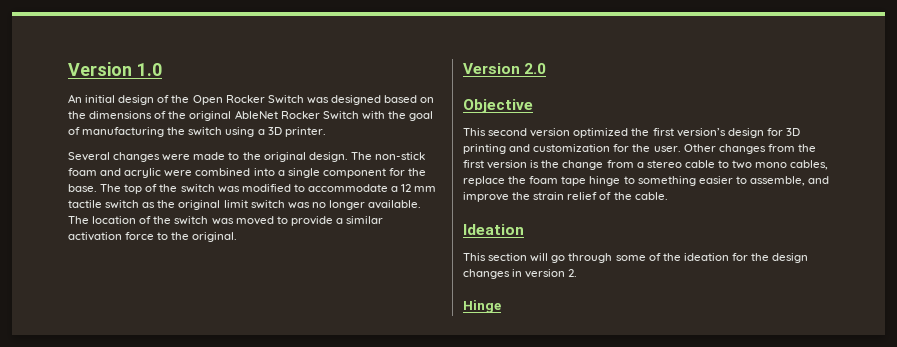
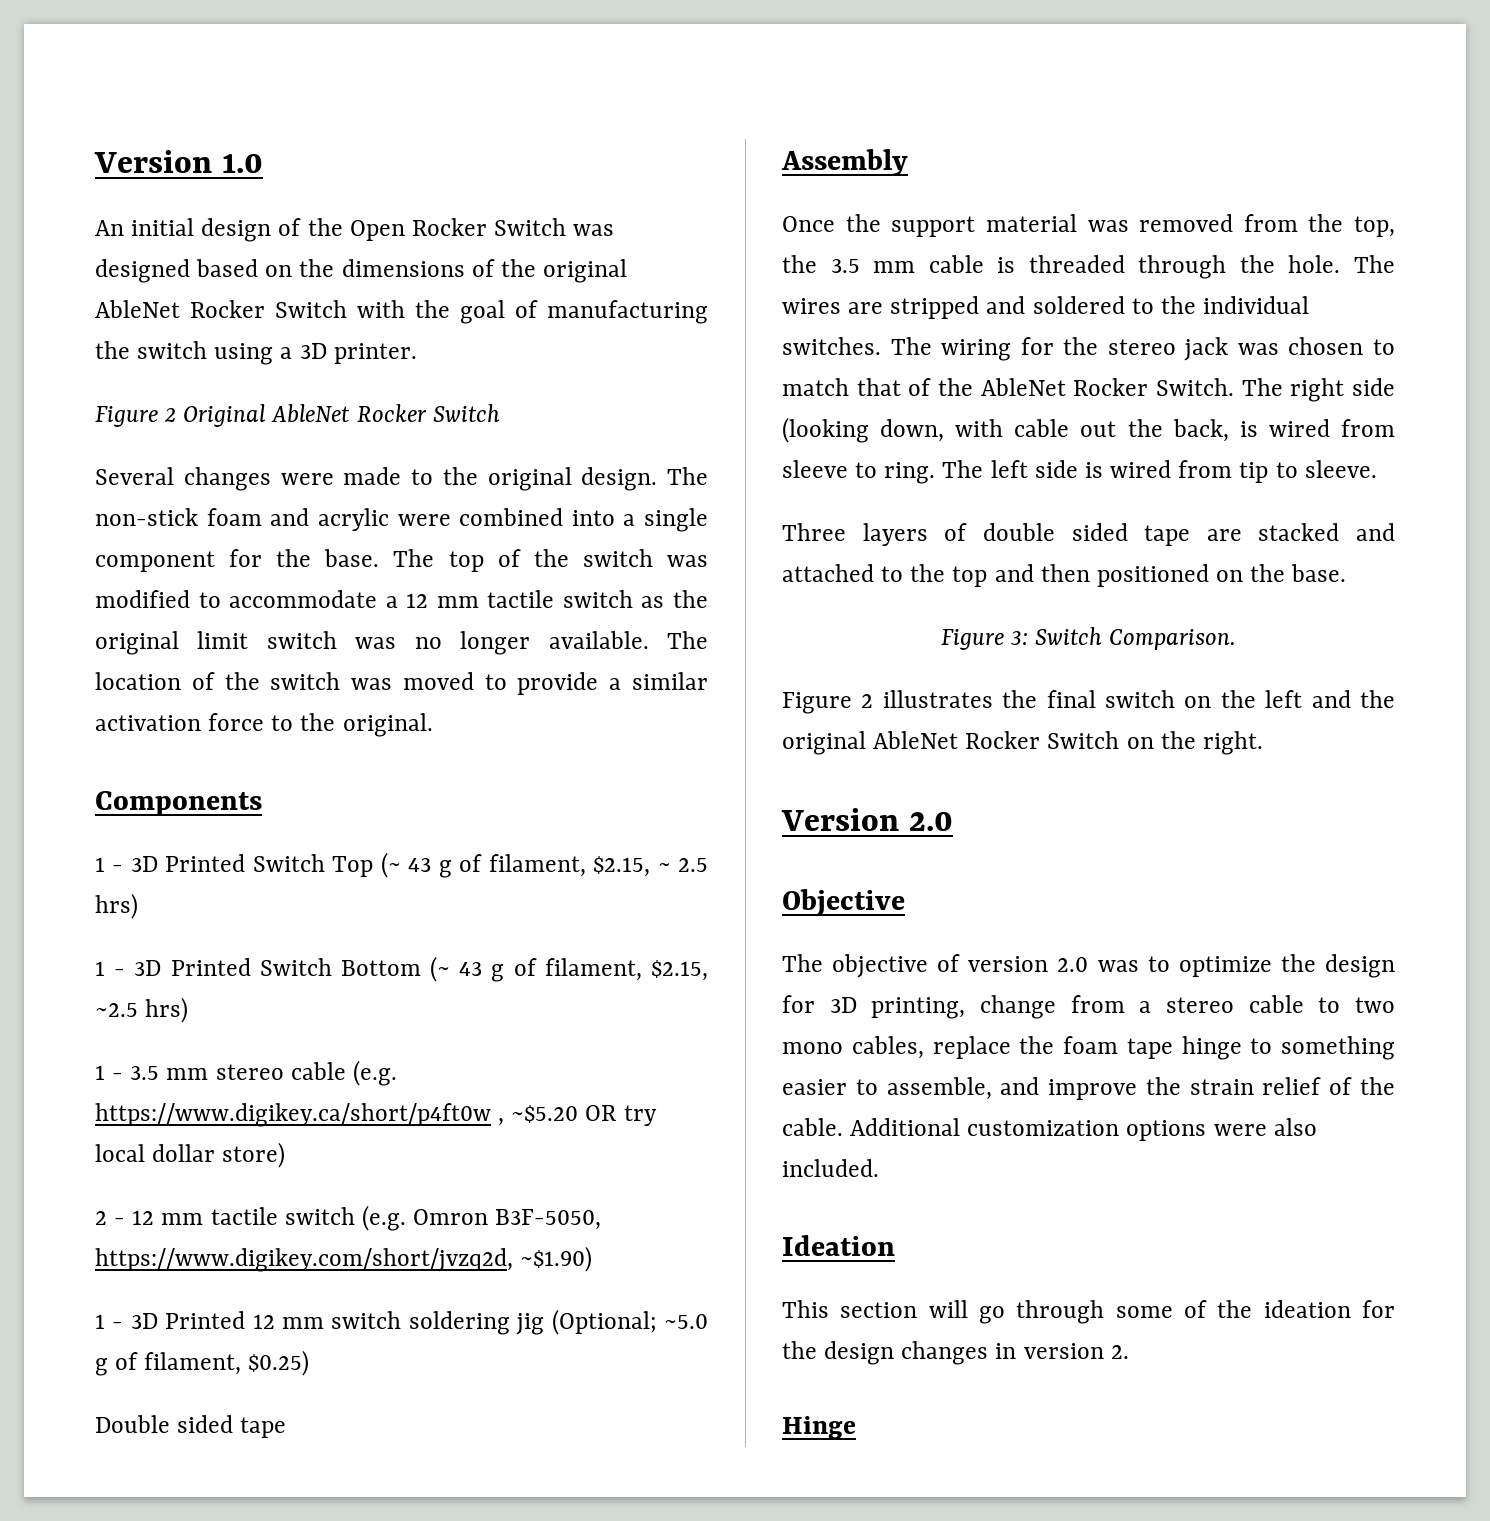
(326, 132) none -> [95,404,500,427] // Figure 2 Original AbleNet Rocker Switch
[463,63,547,74] [463,99,533,113] [463,128,800,138] [463,144,816,154] [463,160,560,169] Version 2.0 // Objective // This second version optimized the first version’s design for 3D printing and customization for the user. Other changes from the first version is the -> [95,791,262,816] [95,852,708,878] [95,893,138,919] [95,956,708,982] [95,997,189,1023] [95,1060,397,1086] [95,1103,657,1127] [95,1142,286,1168] [95,1205,602,1231] [95,1246,593,1272] [95,1309,708,1335] [95,1350,310,1376] [95,1415,287,1438] [781,149,908,176] [782,214,1395,237] [782,255,1395,279] [782,296,1310,319] [782,337,1395,361] [782,378,1395,402] [782,417,1395,443] [782,460,1377,484] [782,523,1395,546] [782,564,1347,587] [940,627,1237,650] [782,690,1395,714] [782,731,1263,755] [781,808,953,831] [782,889,905,917] [782,954,1395,978] [782,995,966,1019] Components // 1 - 3D Printed Switch Top (~ 43 g of filament, $2.15, ~ 2.5 hrs) // 1 - 3D Printed Switch Bottom (~ 43 g of filament, $2.15, ~2.5 hrs) // 1 - 3.5 mm stereo cable (e.g. https://www.digikey.ca/short/p4ft0w , ~$5.20 OR try local dollar store) // 2 - 12 mm tactile switch (e.g. Omron B3F-5050, https://www.digikey.com/short/jvzq2d, ~$1.90) // 1 - 3D Printed 12 mm switch soldering jig (Optional; ~5.0 g of filament, $0.25) // Double sided tape // Assembly // Once the support material was removed from the top, the 3.5 mm cable is threaded through the hole. The wires are stripped and soldered to the individual switches. The wiring for the stereo jack was chosen to match that of the AbleNet Rocker Switch. The right side (looking down, with cable out the back, is wired from sleeve to ring. The left side is wired from tip to sleeve. // Three layers of double sided tape are stacked and attached to the top and then positioned on the base. // Figure 3: Switch Comparison. // Figure 2 illustrates the final switch on the left and the original AbleNet Rocker Switch on the right. // Version 2.0 // Objective // The objective of version 2.0 was to optimize the design for 3D printing,
(668, 196) none -> [850,1118,1317,1141] [782,1159,879,1177] Additional customization options were also included.

